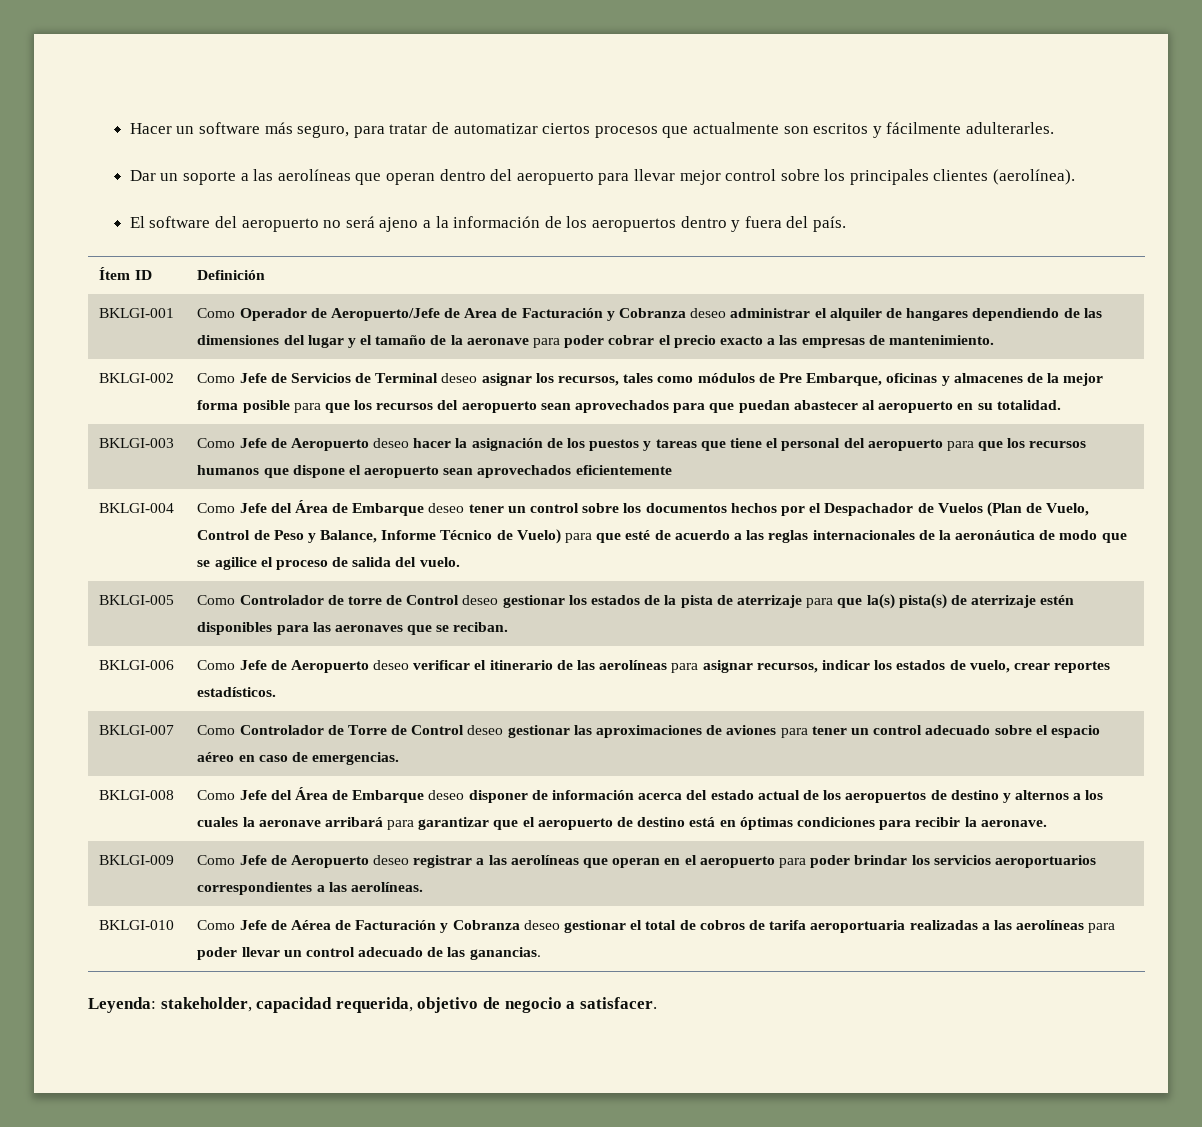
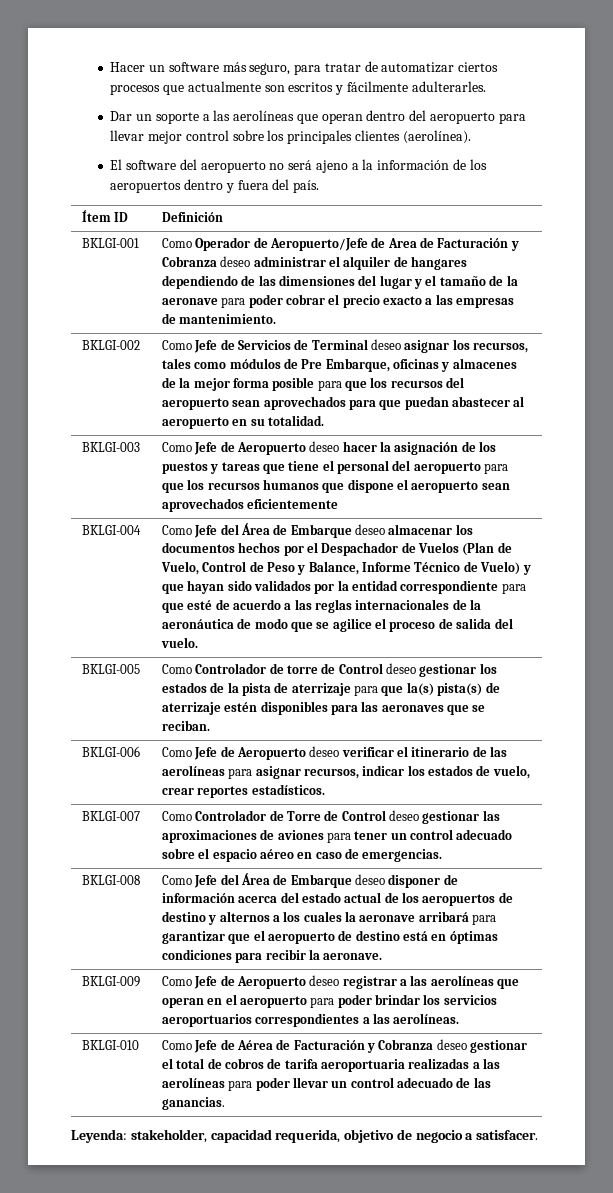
[468,503,620,513] tener un control sobre -> [388,524,453,535] almacenar
(561, 536) none -> [522,565,531,575] [161,580,499,594] y que hayan sido validados por la entidad correspondiente

